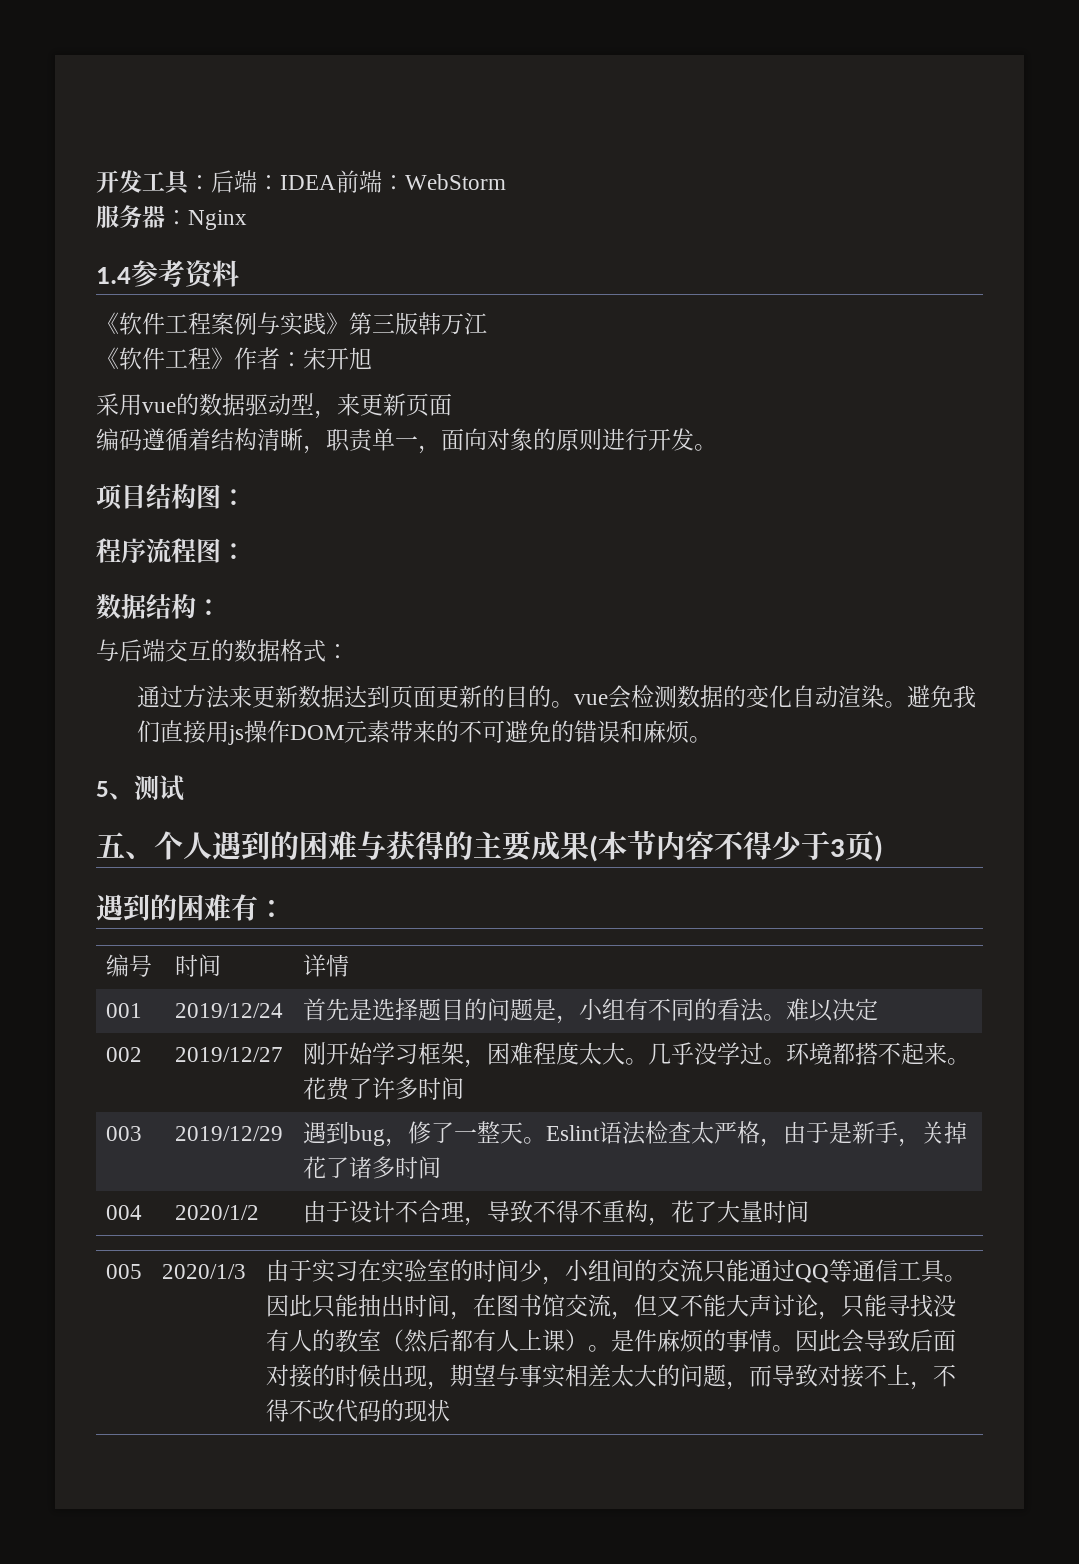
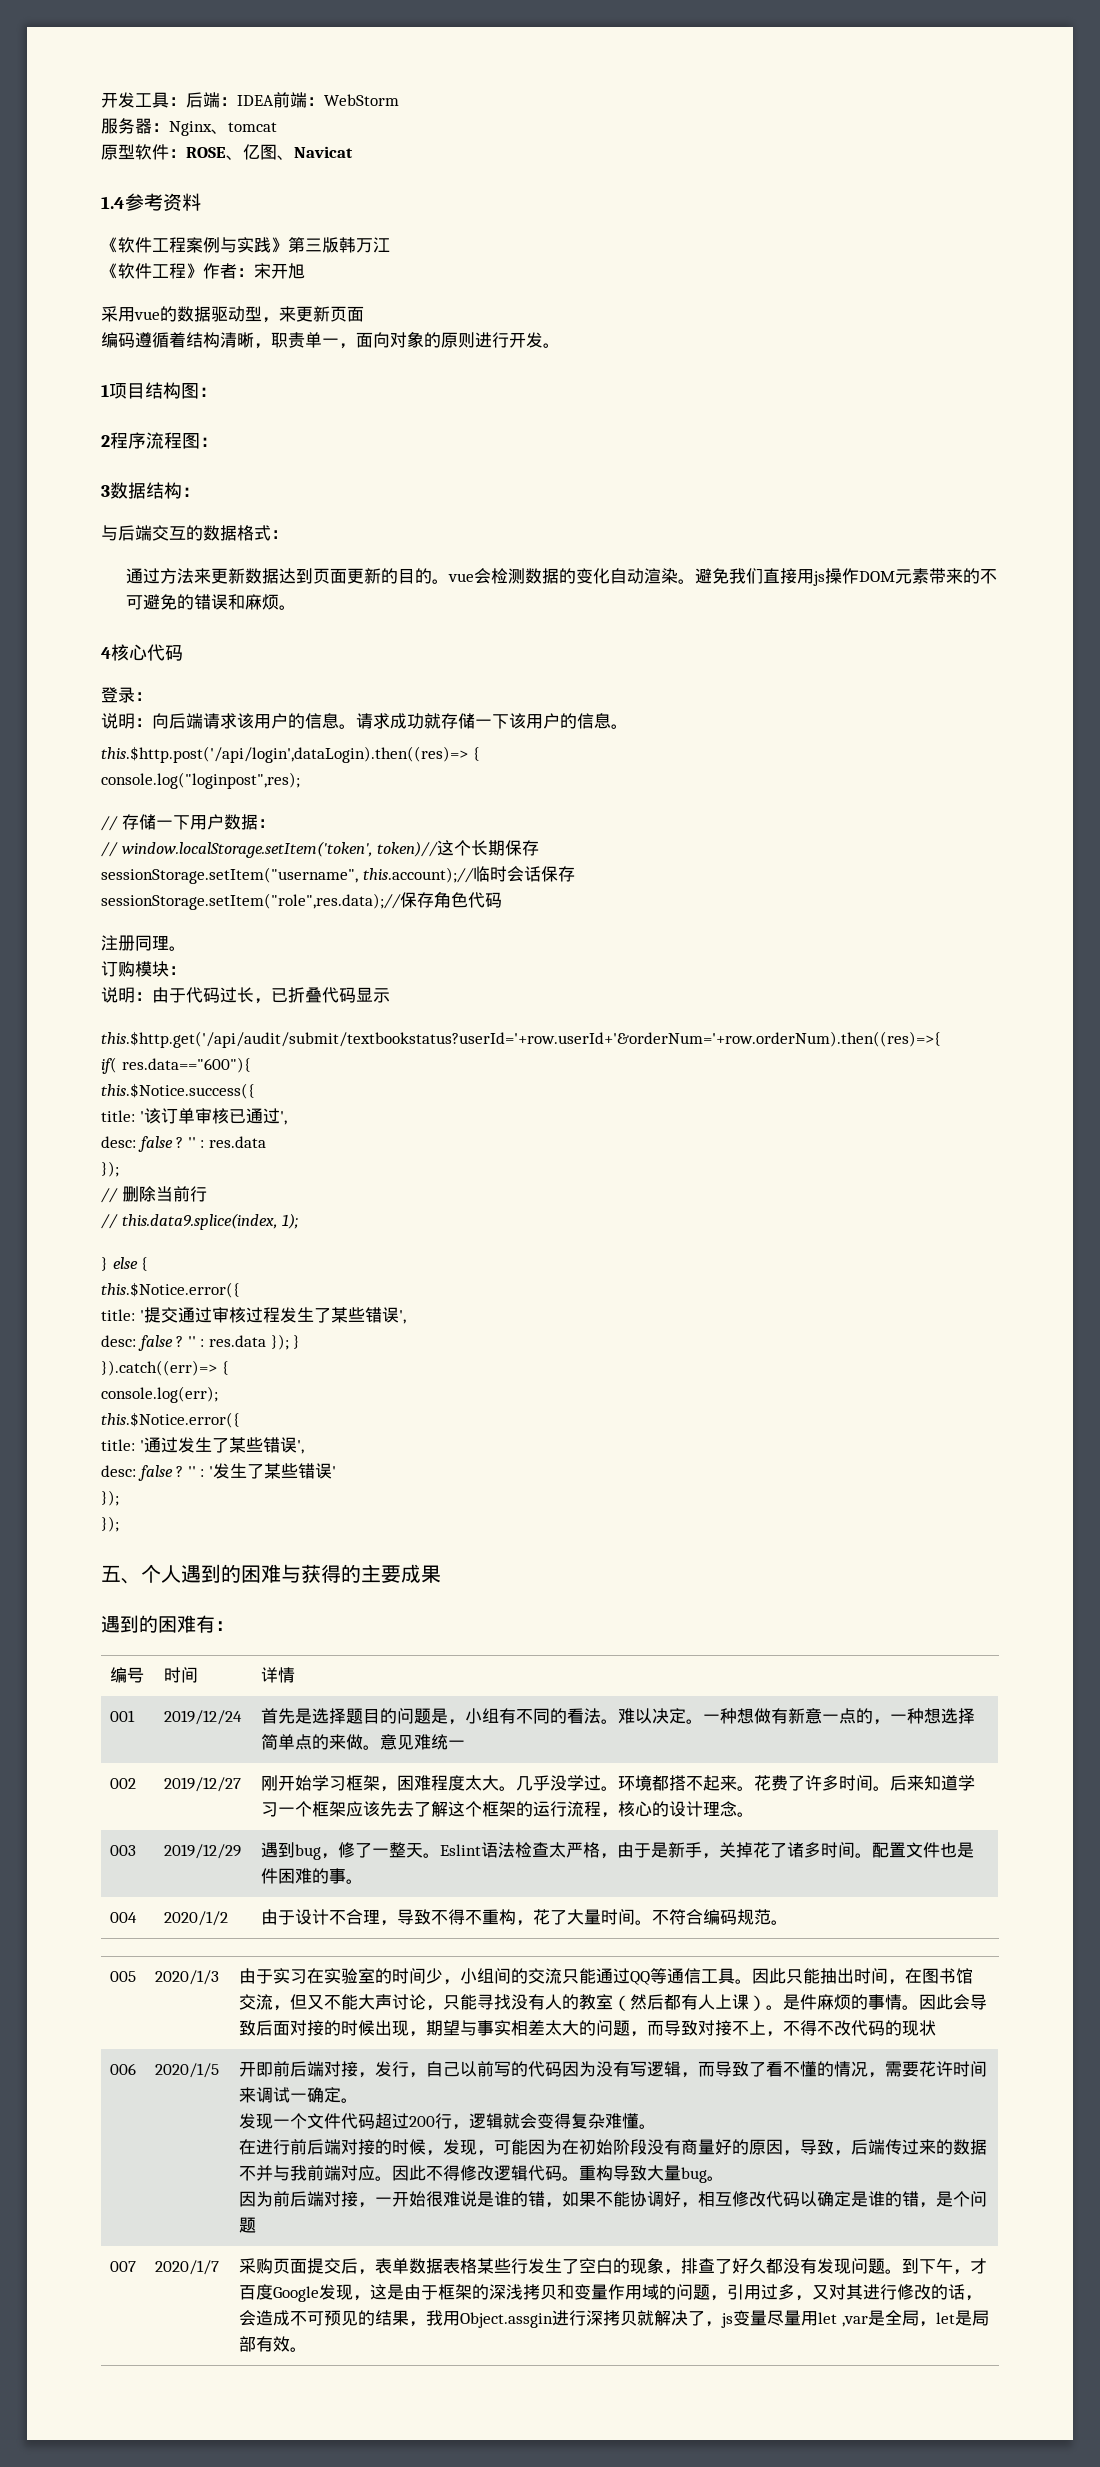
(247, 220) none -> [211,122,277,134] [101,144,353,160] 、tomcat // 原型软件：ROSE、亿图、Navicat
(717, 447) none -> [101,384,109,397] 1
(246, 497) none -> [101,435,110,447] 2
(246, 551) none -> [101,485,110,497] 3
[96,775,184,801] 5、测试 -> [101,644,183,661] [101,687,152,703] [101,713,628,729] [101,746,480,763] [101,772,300,789] [101,814,275,831] [101,840,540,858] [101,866,575,884] [101,891,502,910] [101,935,186,951] [101,961,186,977] [101,987,390,1004] [101,1031,941,1048] [101,1057,251,1074] [101,1083,255,1099] [101,1108,287,1125] [101,1136,266,1152] [101,1161,119,1177] [101,1186,207,1203] [101,1213,300,1230] [101,1257,149,1271] [101,1282,240,1298] [101,1307,406,1324] [101,1334,301,1351] [101,1360,229,1376] [101,1386,218,1403] [101,1412,240,1428] [101,1437,304,1454] [101,1463,336,1481] [101,1490,119,1506] [101,1516,119,1532] 4核心代码 // 登录： // 说明：向后端请求该用户的信息。请求成功就存储一下该用户的信息。 // this.$http.post('/api/login',dataLogin).then((res)=> { // console.log("loginpost",res); // // 存储一下用户数据： // // window.localStorage.setItem('token', token)//这个长期保存 // sessionStorage.setItem("username", this.account);//临时会话保存 // sessionStorage.setItem("role",res.data);//保存角色代码 // 注册同理。 // 订购模块： // 说明：由于代码过长，已折叠代码显示 // this.$http.get('/api/audit/submit/textbookstatus?userId='+row.userId+'&orderNum='+row.orderNum).then((res)=>{ // if( res.data=="600"){ // this.$Notice.success({ // title: '该订单审核已通过', // desc: false ? '' : res.data // }); // // 删除当前行 // // this.data9.splice(index, 1); // } else { // this.$Notice.error({ // title: '提交通过审核过程发生了某些错误', // desc: false ? '' : res.data }); } // }).catch((err)=> { // console.log(err); // this.$Notice.error({ // title: '通过发生了某些错误', // desc: false ? '' : '发生了某些错误' // }); // });
[589,830,883,862] (本节内容不得少于3页) -> (441, 1574) none
(878, 1009) none -> [686,1708,976,1725] [261,1734,466,1750] 。一种想做有新意一点的，一种想选择简单点的来做。意见难统一
(464, 1088) none -> [873,1775,976,1791] [261,1801,755,1818] 。后来知道学习一个框架应该先去了解这个框架的运行流程，核心的设计理念。
(441, 1167) none -> [855,1842,975,1858] [261,1868,364,1884] 。配置文件也是件困难的事。
(809, 1211) none -> [635,1909,789,1925] 。不符合编码规范。
(450, 1410) none -> [110,2063,137,2075] [155,2063,220,2078] [239,2061,988,2078] [239,2087,359,2103] [239,2113,657,2130] [239,2139,988,2156] [239,2165,725,2183] [239,2191,988,2208] [239,2217,257,2233] [110,2261,137,2272] [155,2260,220,2275] [239,2257,988,2275] [239,2284,983,2302] [239,2310,989,2328] [239,2336,308,2352] // 006 | 2020/1/5 | 开即前后端对接，发行，自己以前写的代码因为没有写逻辑，而导致了看不懂的情况，需要花许时间来调试一确定。 // 发现一个文件代码超过200行，逻辑就会变得复杂难懂。 // 在进行前后端对接的时候，发现，可能因为在初始阶段没有商量好的原因，导致，后端传过来的数据不并与我前端对应。因此不得修改逻辑代码。重构导致大量bug。 // 因为前后端对接，一开始很难说是谁的错，如果不能协调好，相互修改代码以确定是谁的错，是个问题 // 007 | 2020/1/7 | 采购页面提交后，表单数据表格某些行发生了空白的现象，排查了好久都没有发现问题。到下午，才百度Google发现，这是由于框架的深浅拷贝和变量作用域的问题，引用过多，又对其进行修改的话，会造成不可预见的结果，我用Object.assgin进行深拷贝就解决了，js变量尽量用let ,var是全局，let是局部有效。

